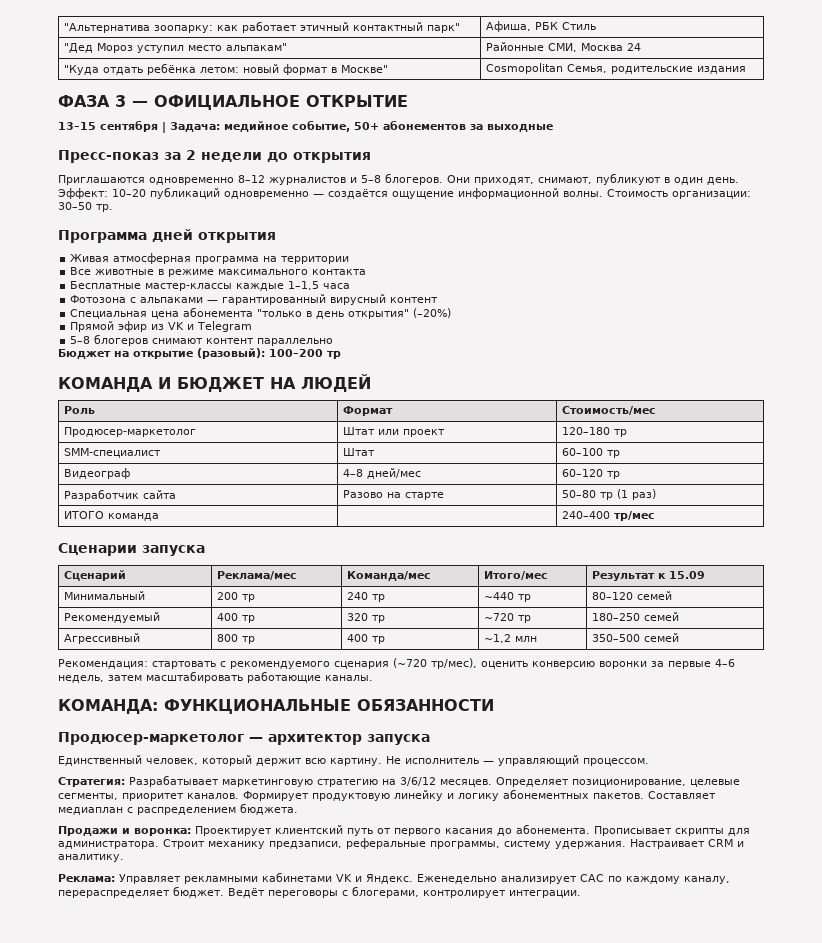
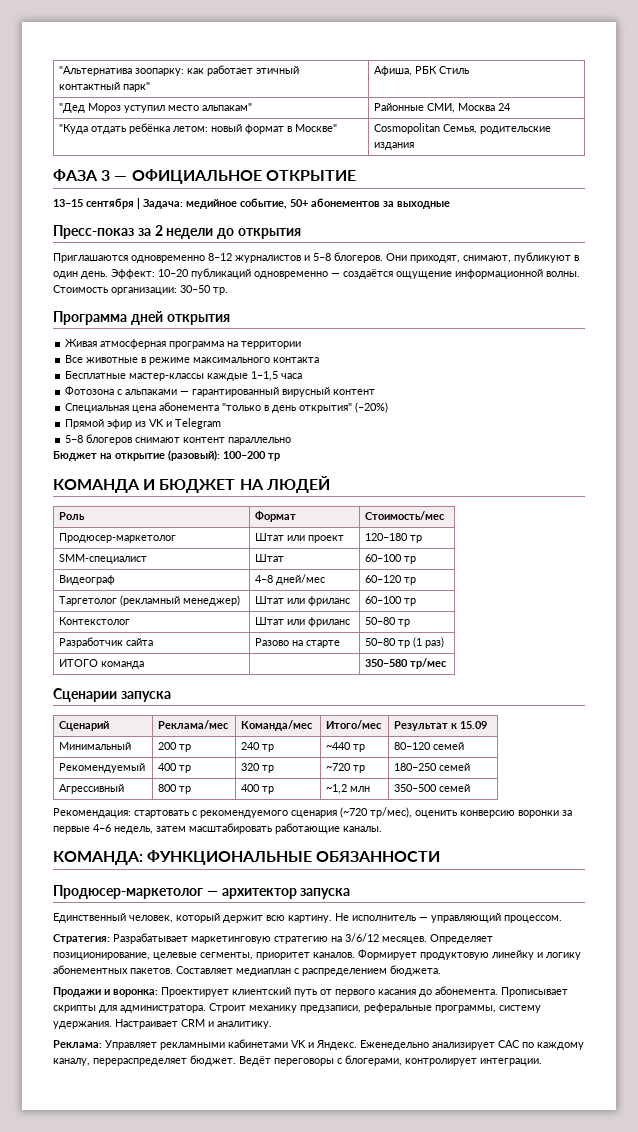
(621, 475) none -> [59,595,241,606] [255,596,351,606] [365,596,417,606] [59,617,131,625] [255,617,351,627] [365,617,411,627] // Таргетолог (рекламный менеджер) | Штат или фриланс | 60–100 тр // Контекстолог | Штат или фриланс | 50–80 тр
[562,511,611,519] 240–400 -> [365,659,409,667] 350–580

